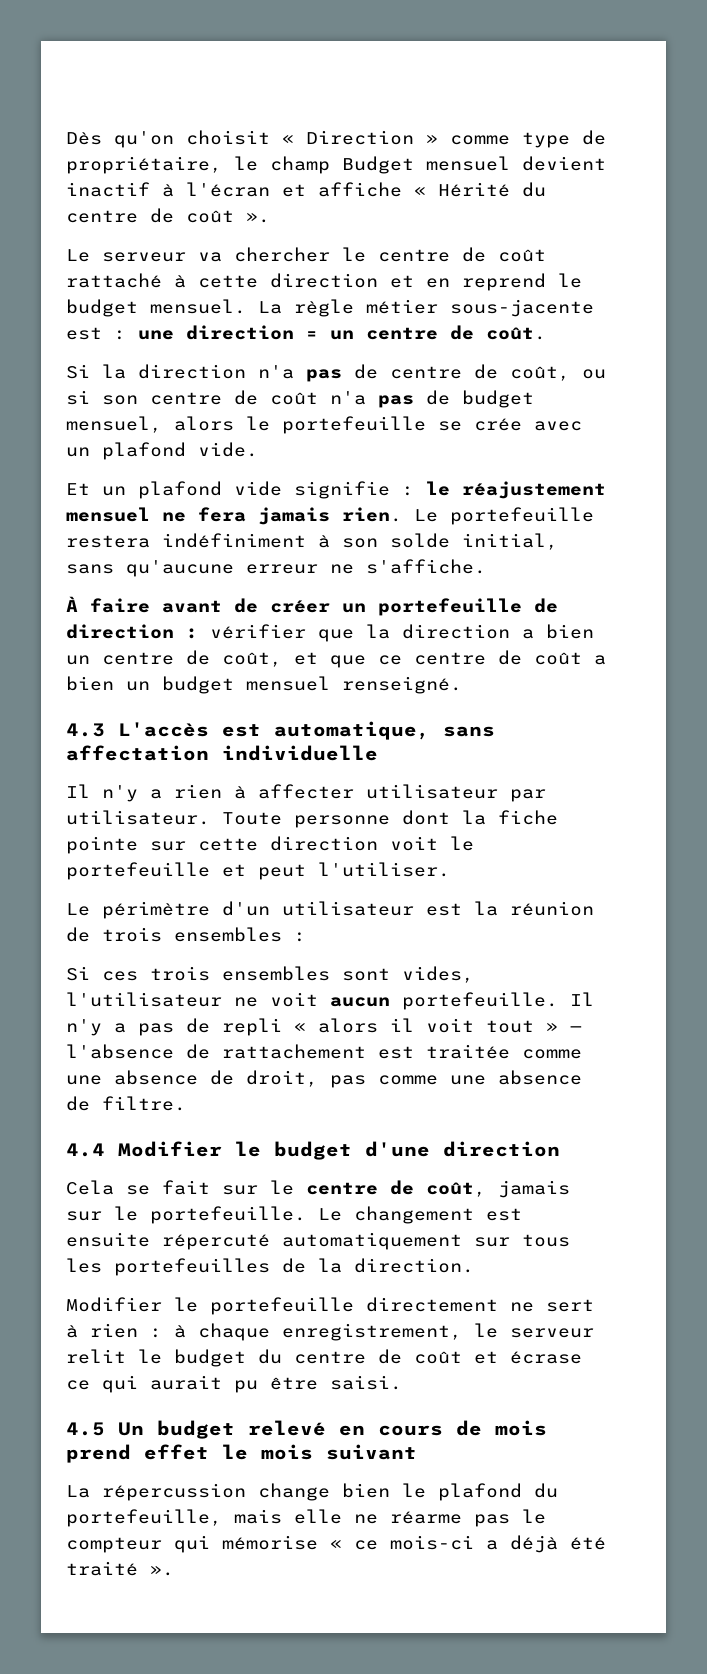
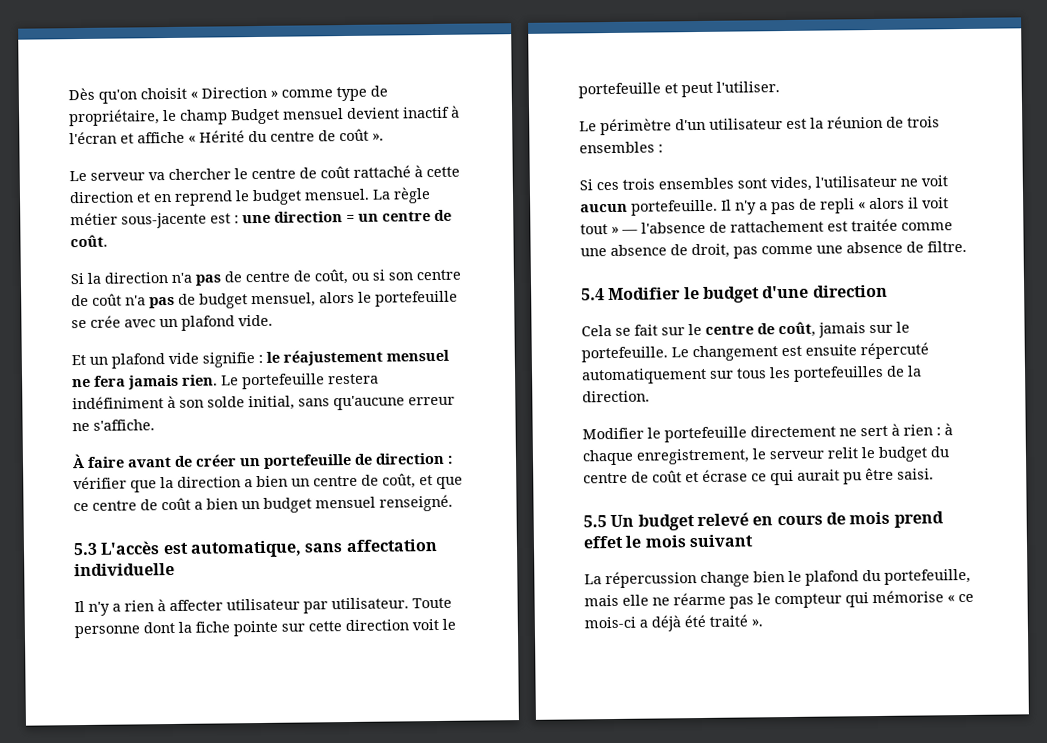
[66,723,105,737] 4.3 -> [73,542,98,556] 5.3
[66,1143,105,1157] 4.4 -> [581,288,605,301] 5.4
[66,1422,105,1436] 4.5 -> [583,515,607,528] 5.5

